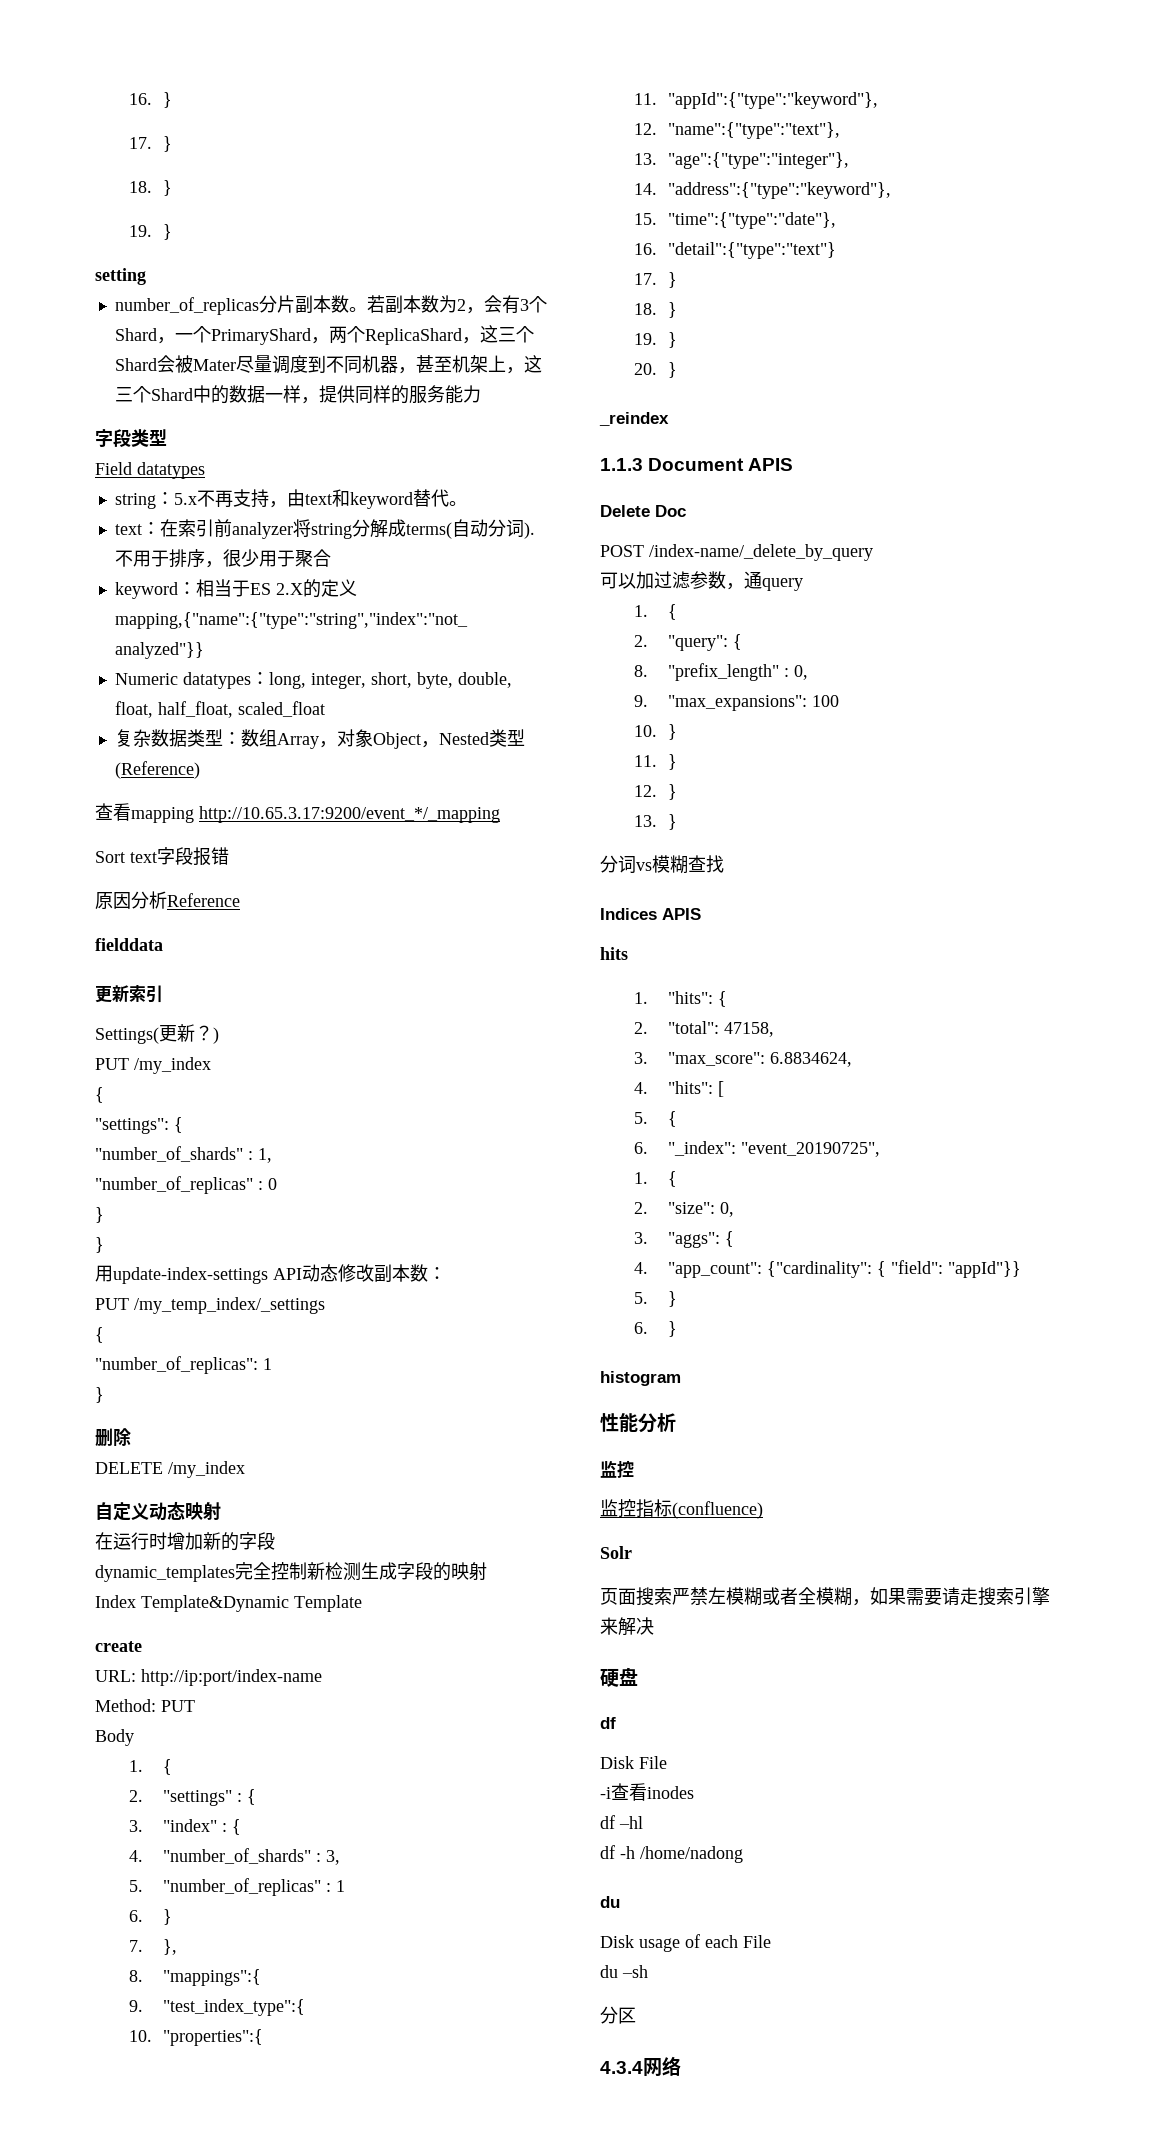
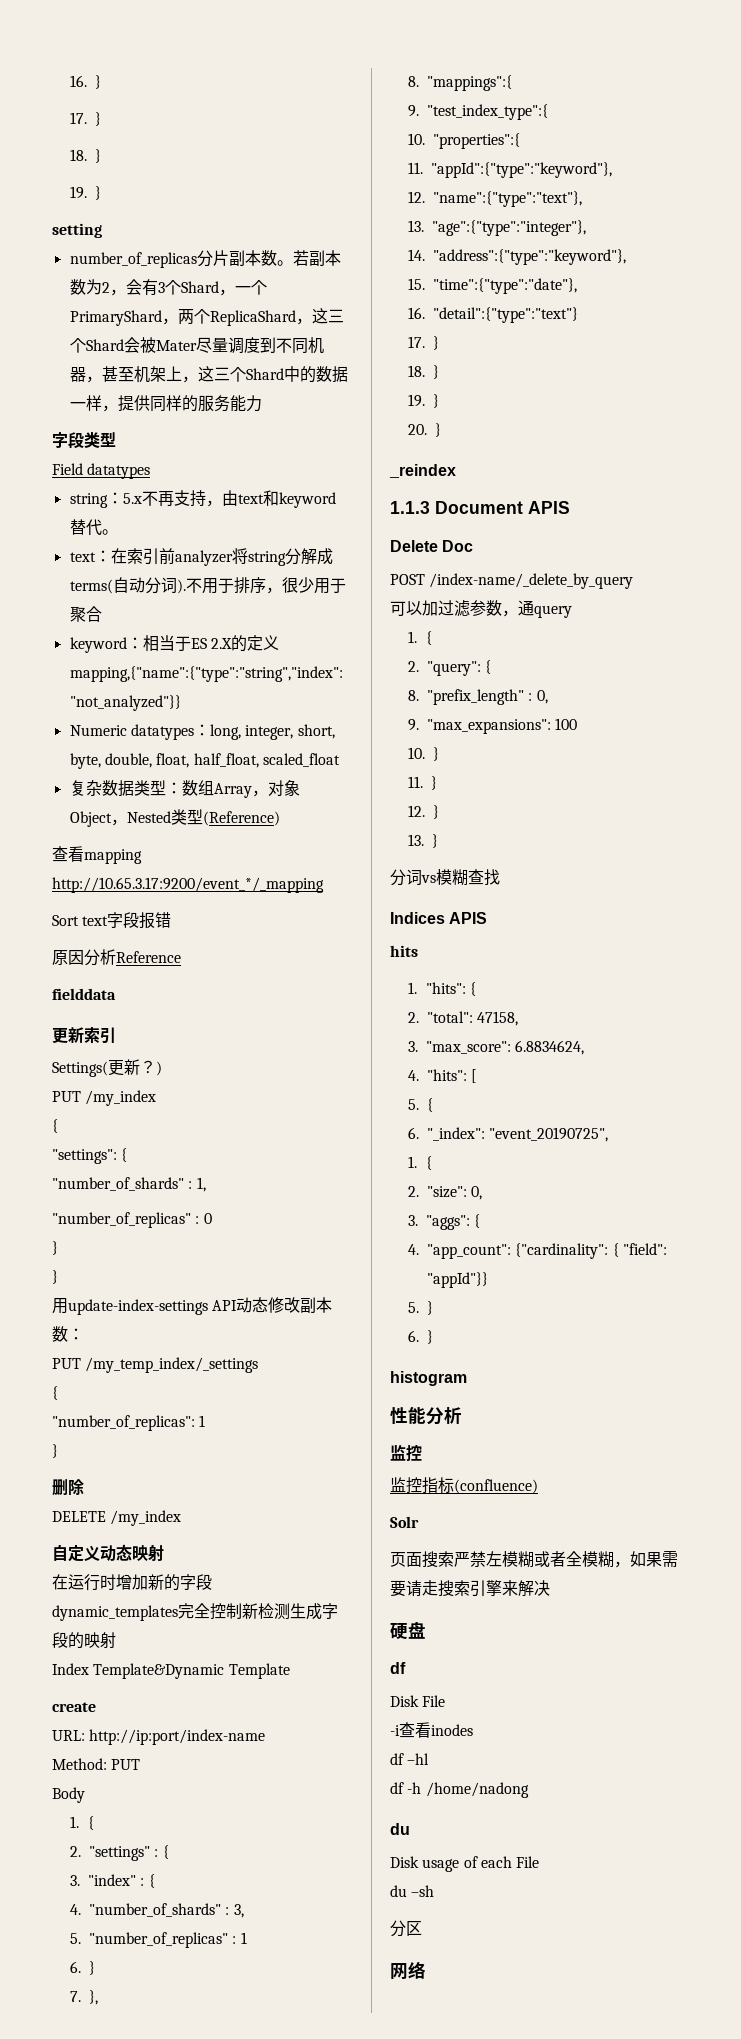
[600,2061,643,2074] 4.3.4 -> (422, 1928) none

